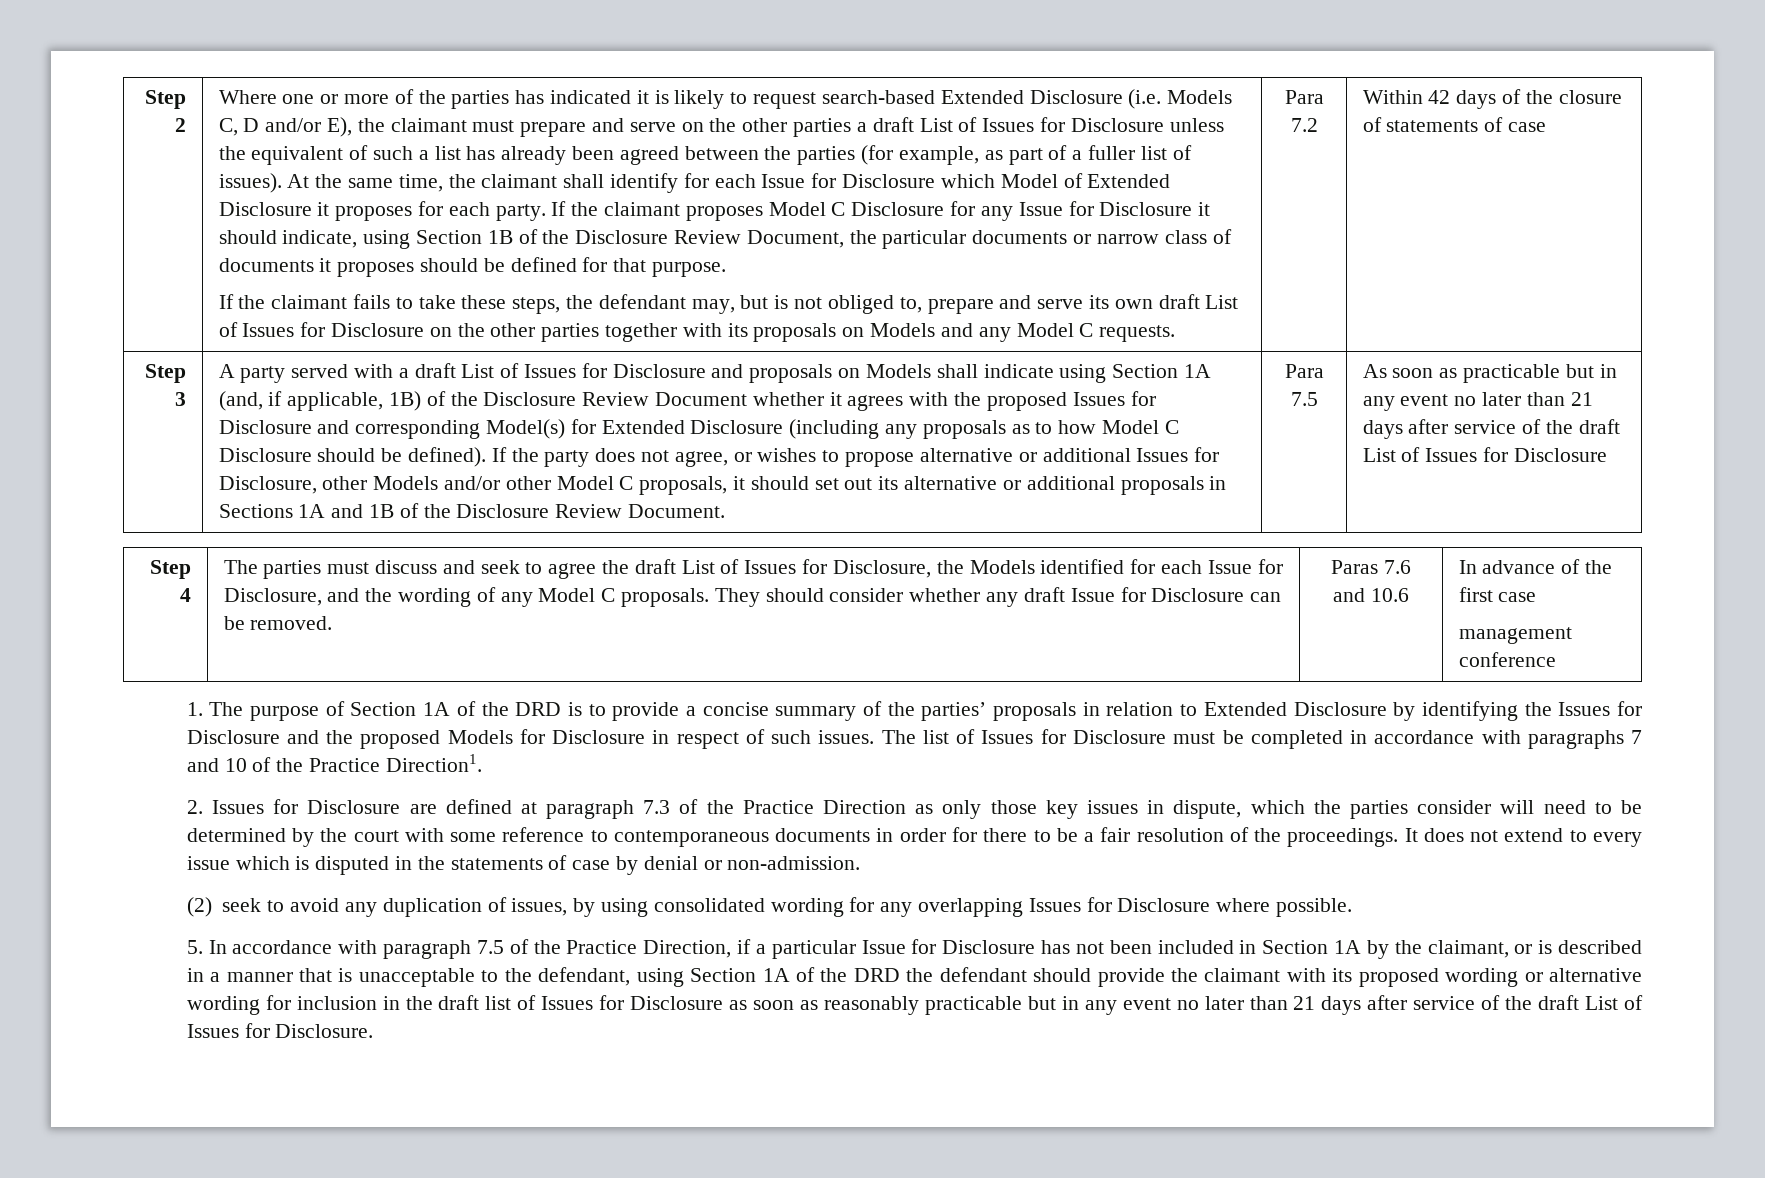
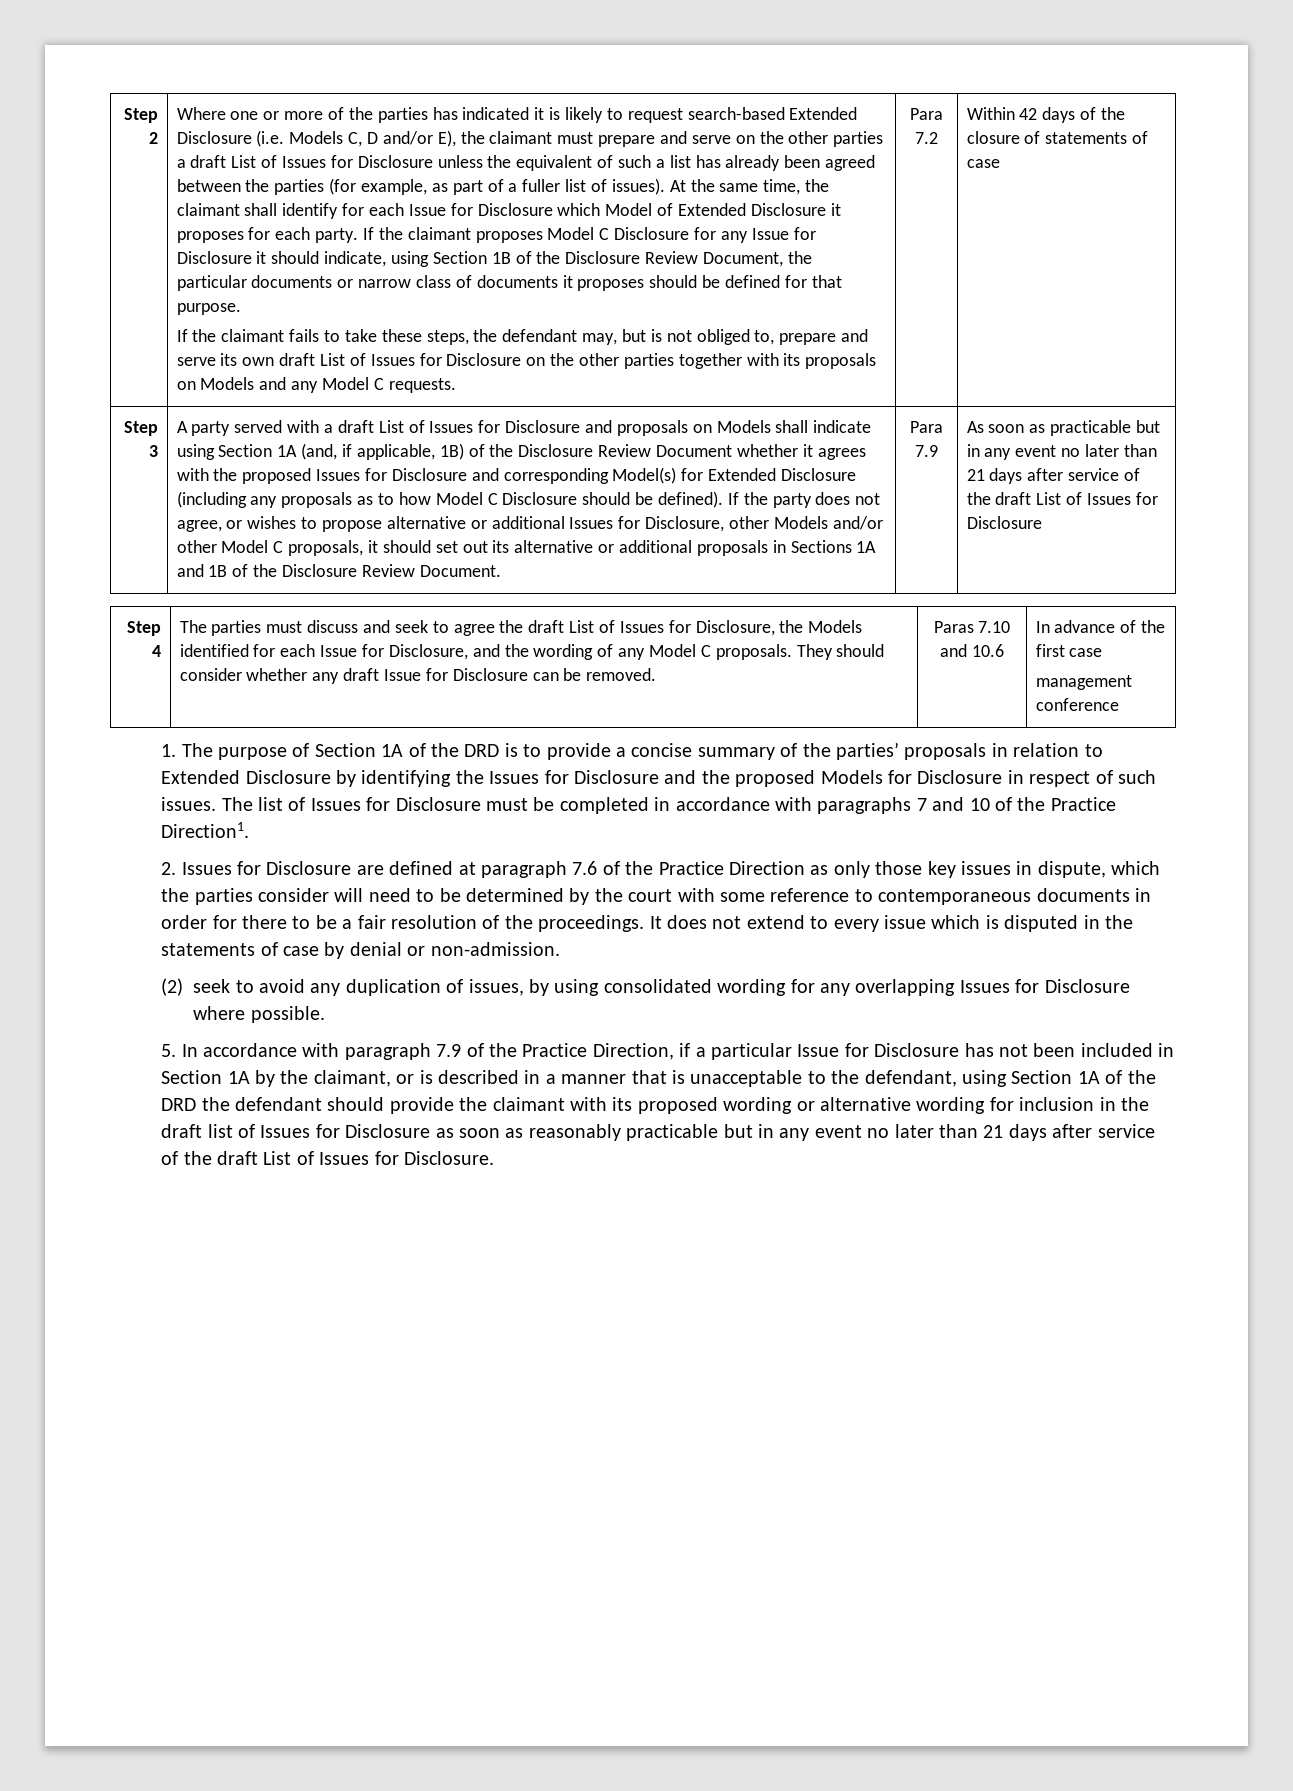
[1290,392,1318,406] 7.5 -> [915,445,938,457] 7.9
[1383,560,1411,574] 7.6 -> [978,621,1011,633] 7.10
[643,800,671,814] 7.3 -> [572,861,598,875] 7.6
[476,940,504,954] 7.5 -> [436,1044,462,1057] 7.9

